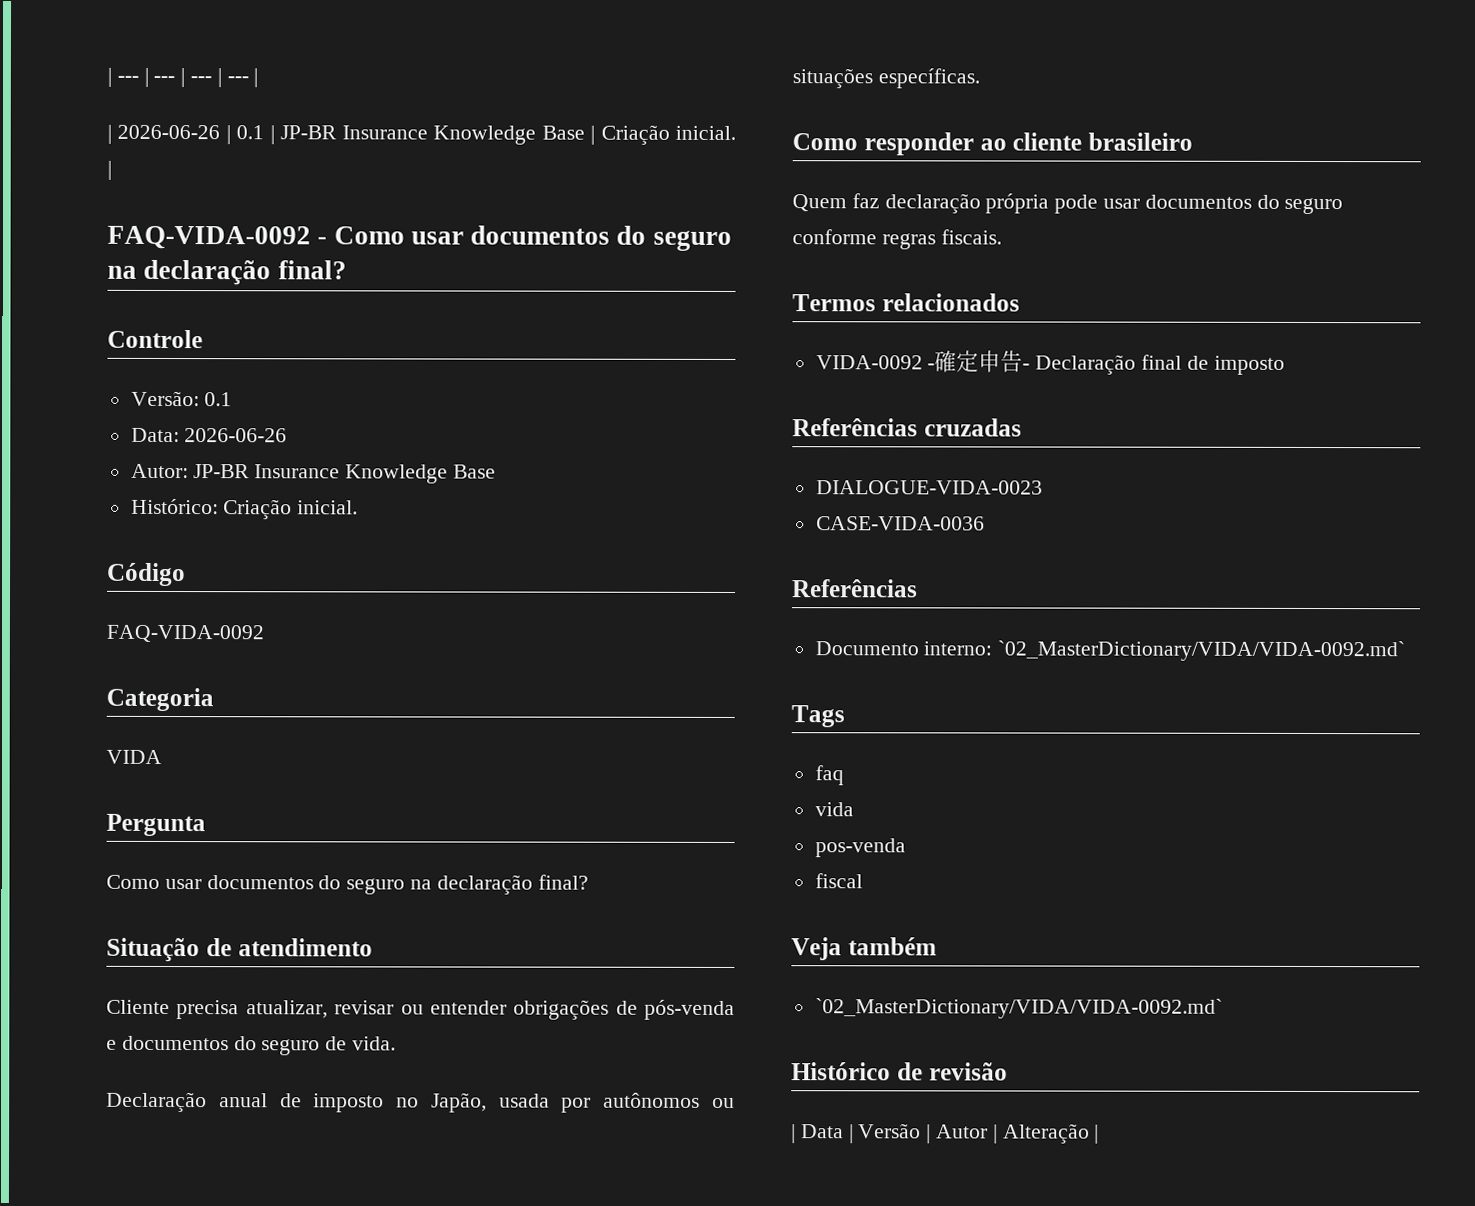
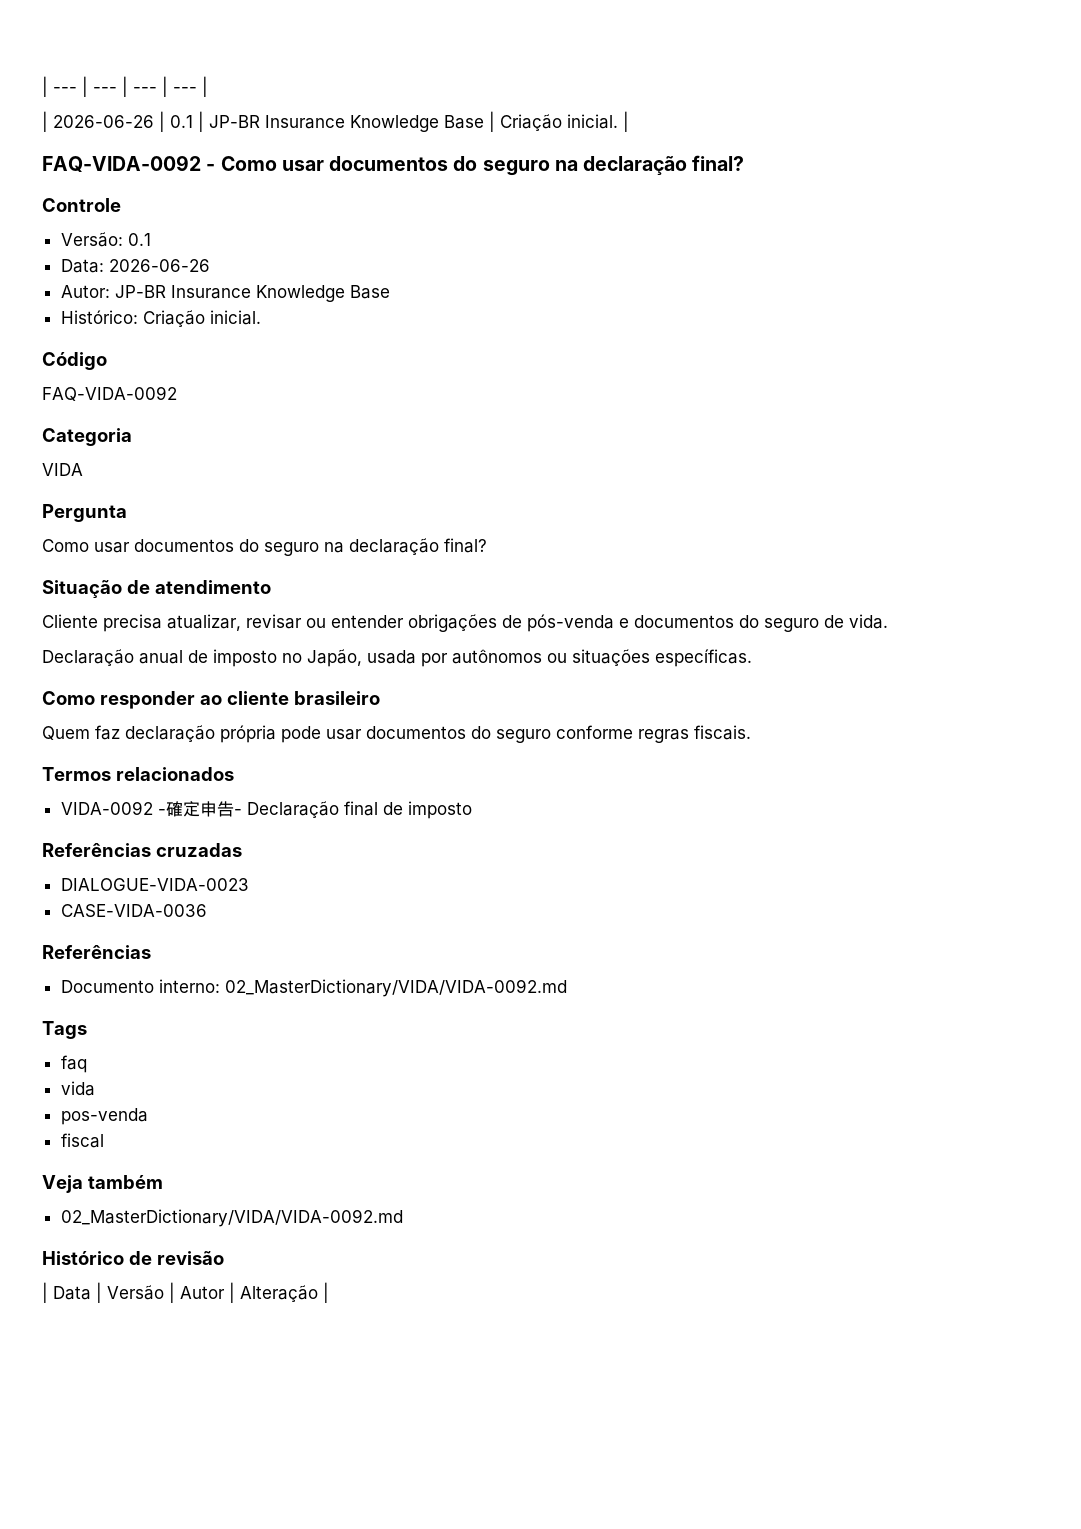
[997,640,1406,662] `02_MasterDictionary/VIDA/VIDA-0092.md` -> [224,979,567,997] 02_MasterDictionary/VIDA/VIDA-0092.md
[814,998,1223,1019] `02_MasterDictionary/VIDA/VIDA-0092.md` -> [60,1209,403,1227] 02_MasterDictionary/VIDA/VIDA-0092.md

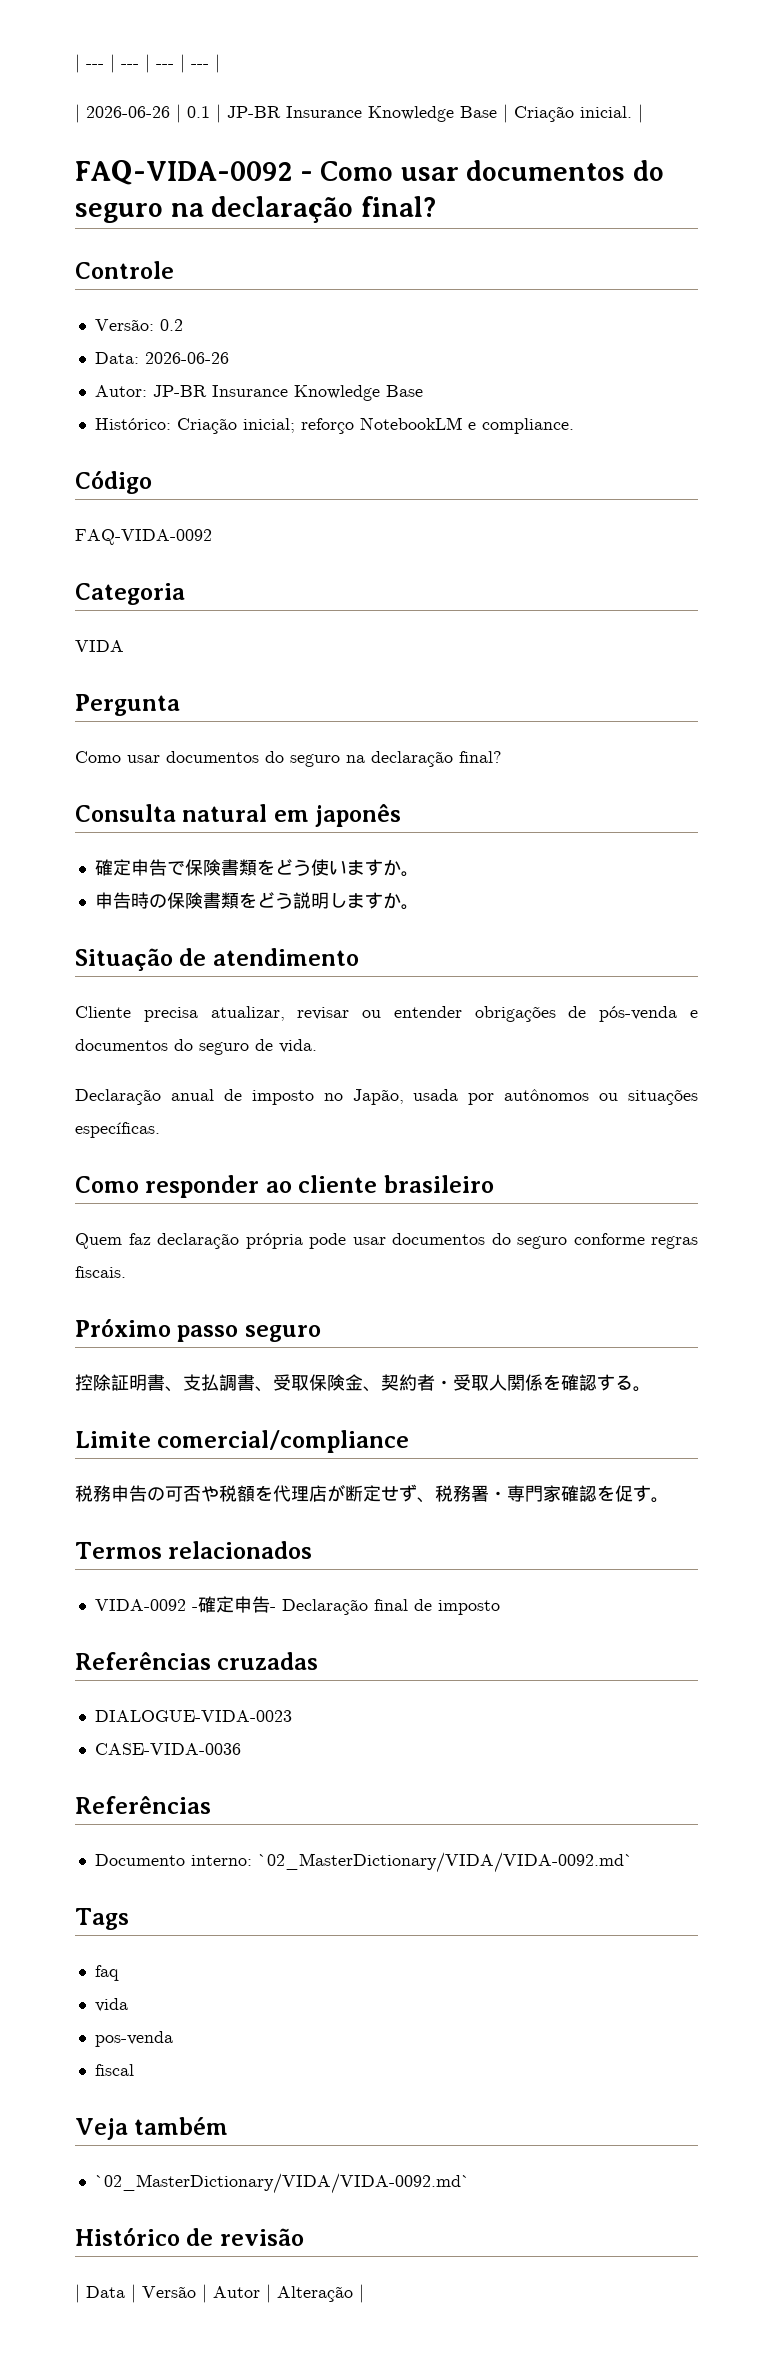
[127,233,151,246] 0.1 -> [159,319,183,331] 0.2
[209,310,261,325] inicial. -> [242,417,574,434] inicial; reforço NotebookLM e compliance.
(487, 545) none -> [75,804,402,827] [94,859,419,877] [94,892,419,910] // Consulta natural em japonês // 確定申告で保険書類をどう使いますか。 // 申告時の保険書類をどう説明しますか。
(751, 732) none -> [75,1318,321,1342] [75,1374,651,1392] [75,1430,410,1453] [75,1484,669,1503] // Próximo passo seguro // 控除証明書、支払調書、受取保険金、契約者・受取人関係を確認する。 // Limite comercial/compliance // 税務申告の可否や税額を代理店が断定せず、税務署・専門家確認を促す。
[224,979,567,997] 02_MasterDictionary/VIDA/VIDA-0092.md -> [257,1852,633,1873] `02_MasterDictionary/VIDA/VIDA-0092.md`
[60,1209,403,1227] 02_MasterDictionary/VIDA/VIDA-0092.md -> [94,2173,470,2194] `02_MasterDictionary/VIDA/VIDA-0092.md`

